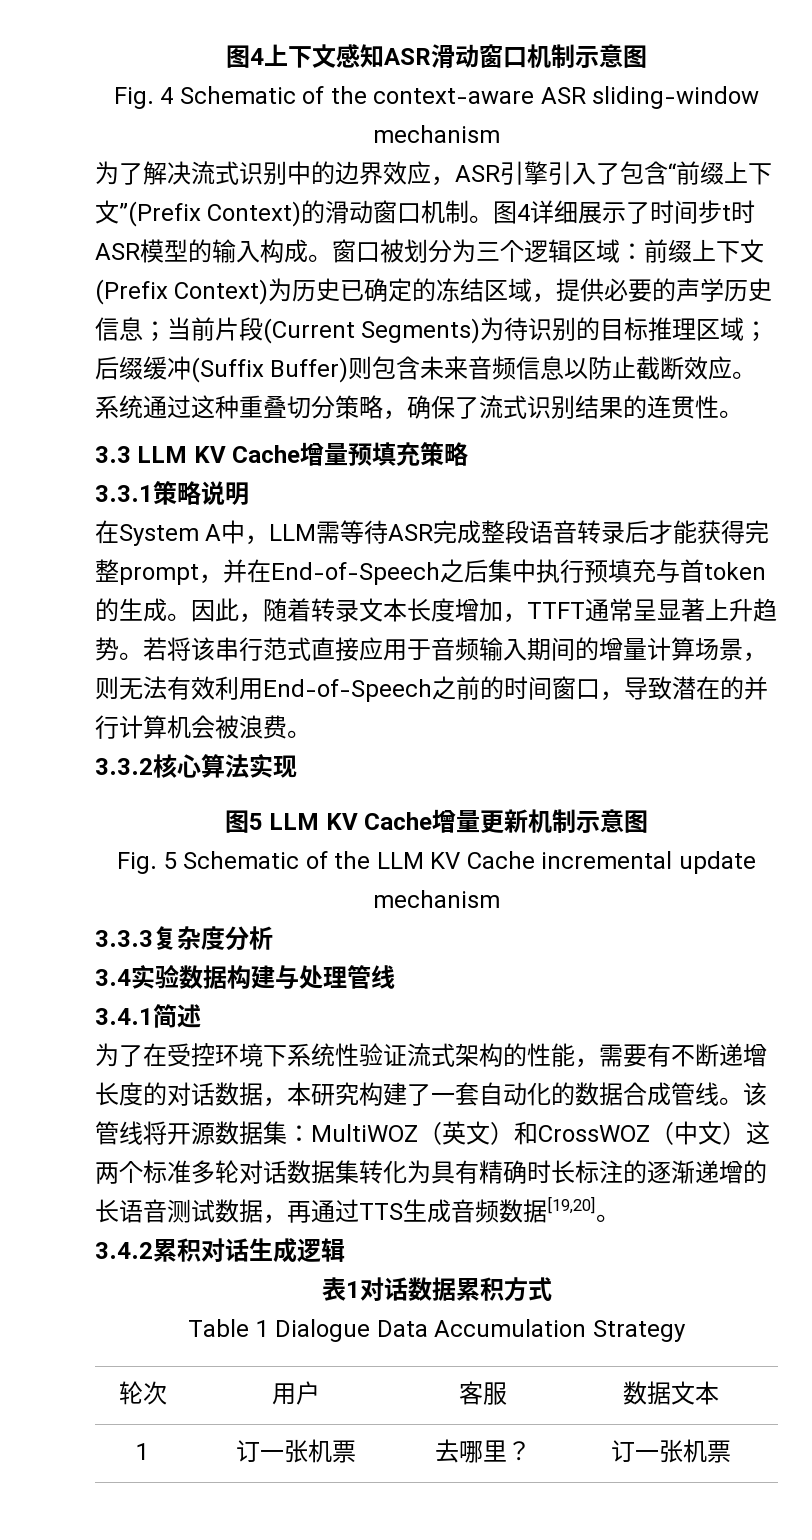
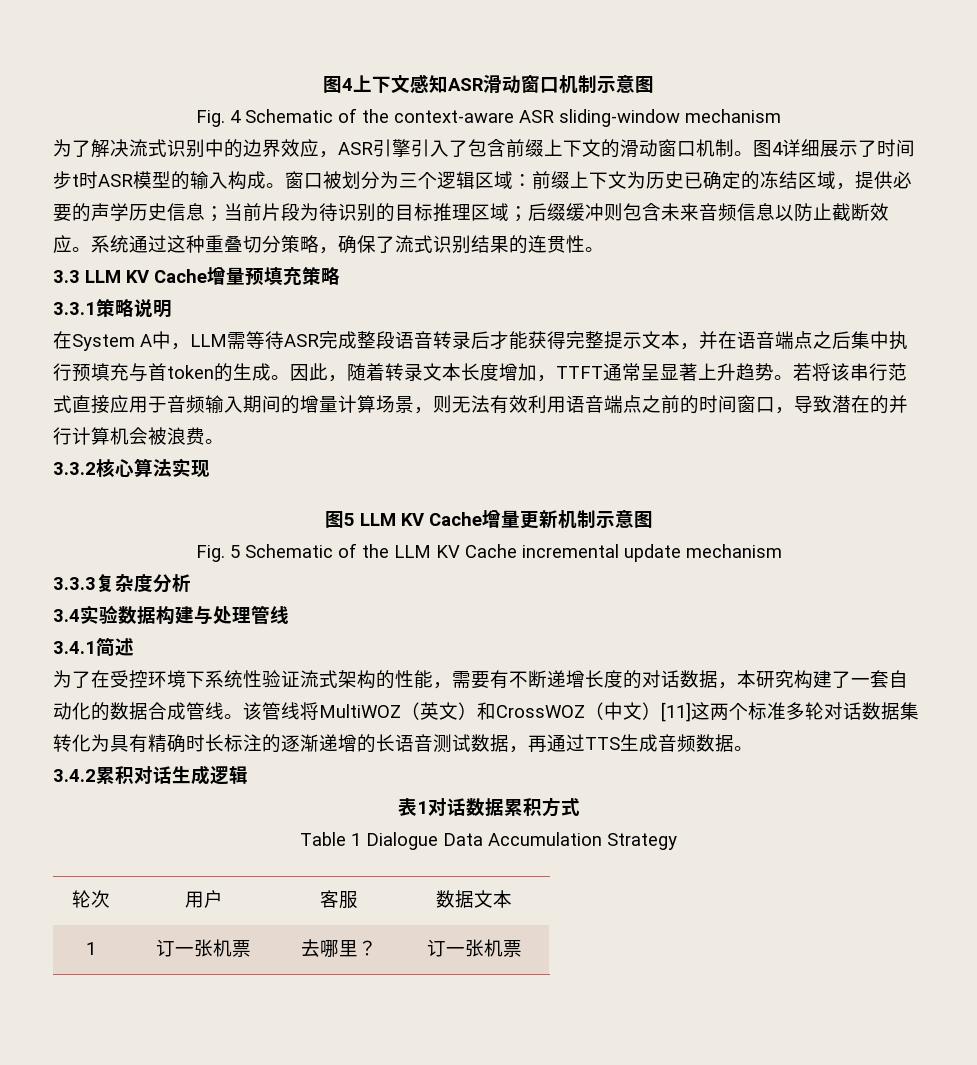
[668,161,772,185] [95,200,302,227] “前缀上下文”(Prefix Context) -> [506,139,601,157] 前缀上下文
[95,279,269,305] (Prefix Context) -> (627, 180) none
[263,318,481,344] (Current Segments) -> (300, 212) none
[191,357,349,383] (Suffix Buffer) -> (604, 212) none
[119,559,440,585] prompt，并在End-of-Speech -> [604,331,813,350] 提示文本，并在语音端点
[263,679,432,702] End-of-Speech -> [566,395,642,414] 语音端点
[167,1121,311,1145] 开源数据集： -> (319, 711) none
(746, 1133) none -> [661,702,691,722] [11]
[547,1196,596,1214] [19,20] -> (734, 743) none

